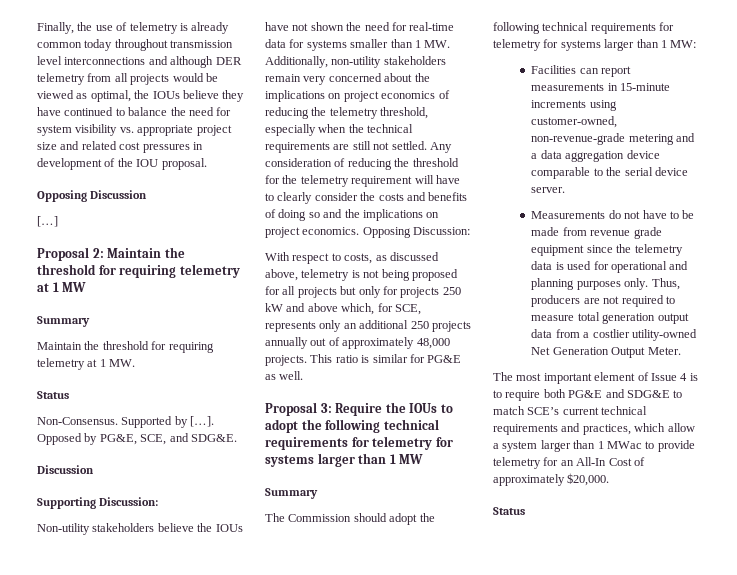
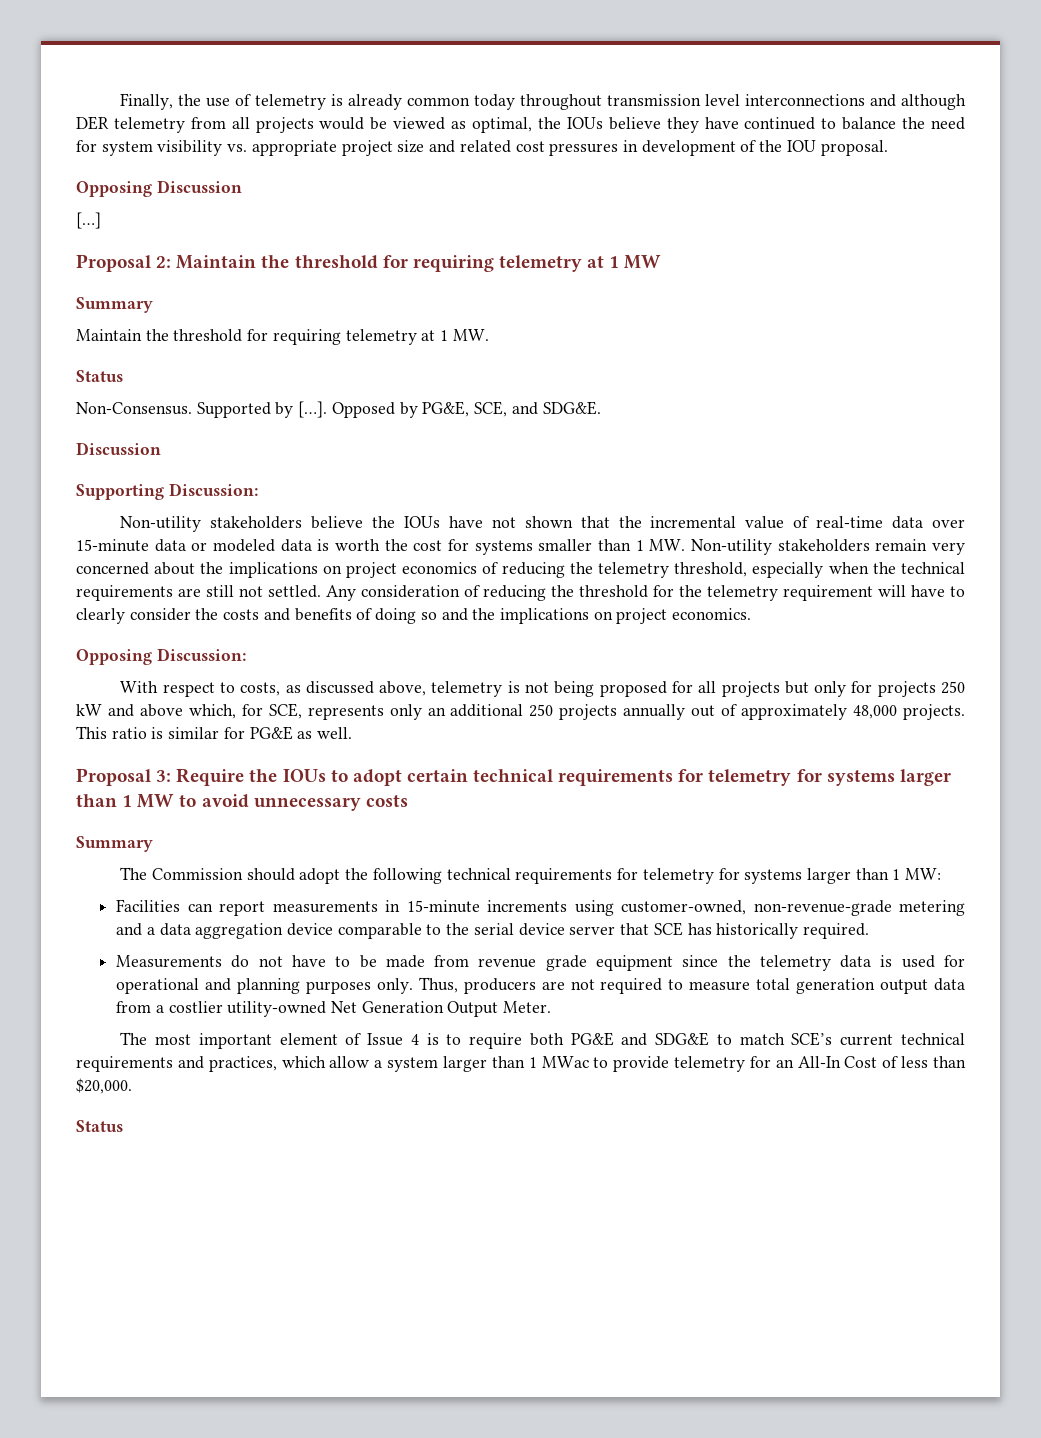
[346,22,455,31] [265,39,286,48] the need for real-time data -> [580,516,966,529] [76,539,443,552] that the incremental value of real-time data over 15-minute data or modeled data is worth the cost
[265,56,382,68] Additionally, non-utility -> [691,539,772,555] Non-utility
(360, 231) none -> (752, 614) //
[301,419,381,433] the following -> [406,769,468,782] certain
(424, 459) none -> [179,794,408,811] to avoid unnecessary costs
[531,187,566,193] server. -> [569,922,869,939] server that SCE has historically required.
[493,474,565,486] approximately -> [901,1056,967,1068] less than

